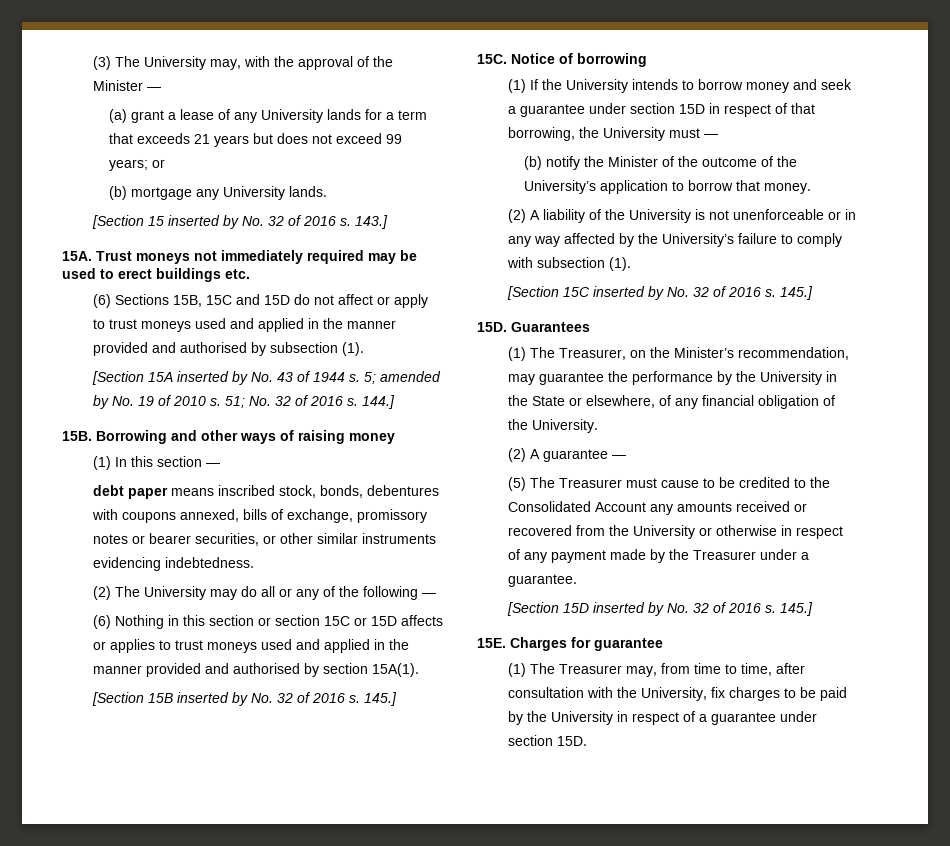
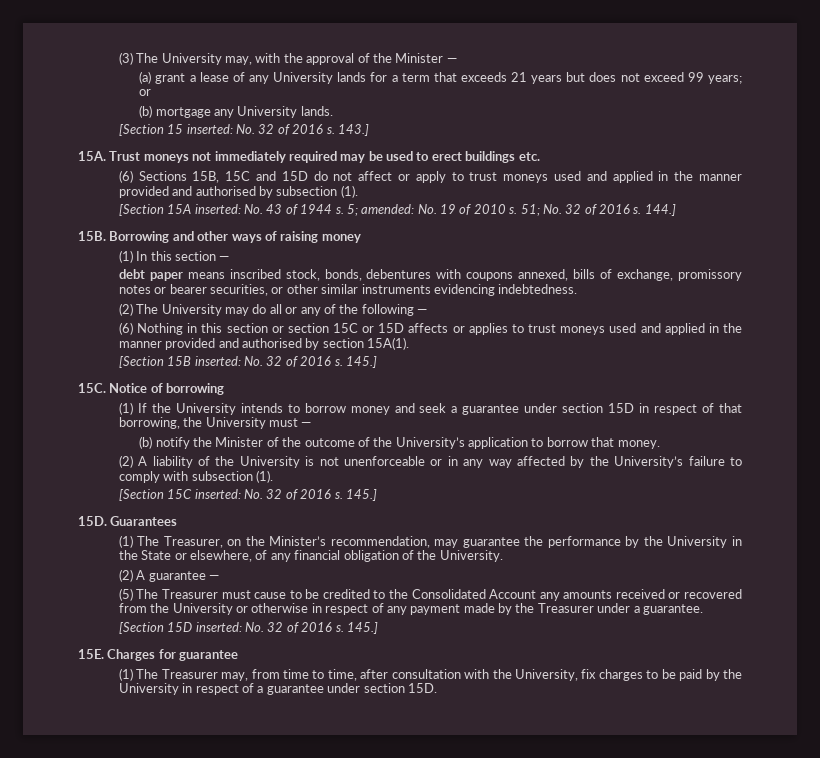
[168,215,240,229] inserted by -> [186,124,233,134] inserted:
[177,371,249,385] inserted by -> [194,204,241,214] inserted:
[380,371,442,382] [93,395,110,409] amended by -> [361,204,415,214] amended:
[177,692,249,706] inserted by -> [194,356,241,366] inserted:
[593,286,665,300] inserted by -> [194,489,241,499] inserted:
[593,602,665,616] inserted by -> [195,622,242,632] inserted:

